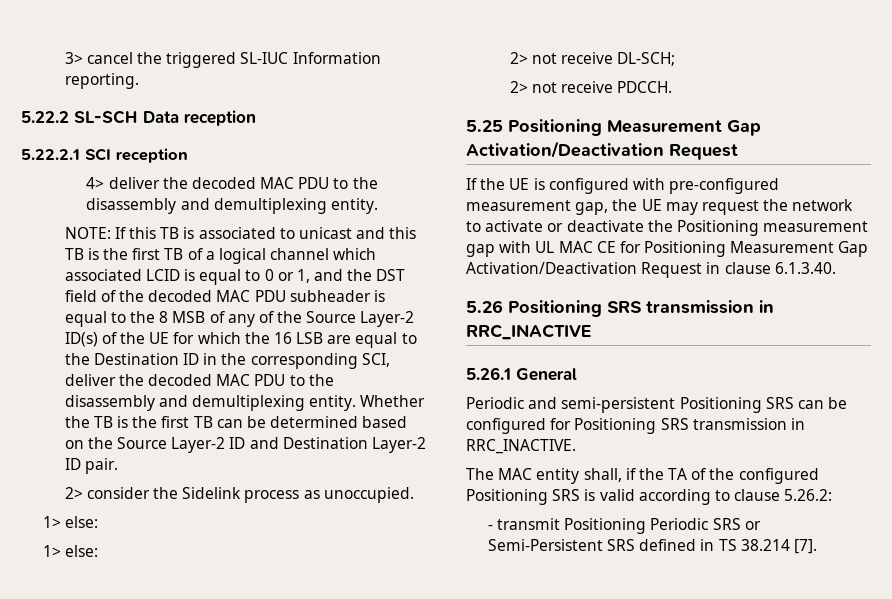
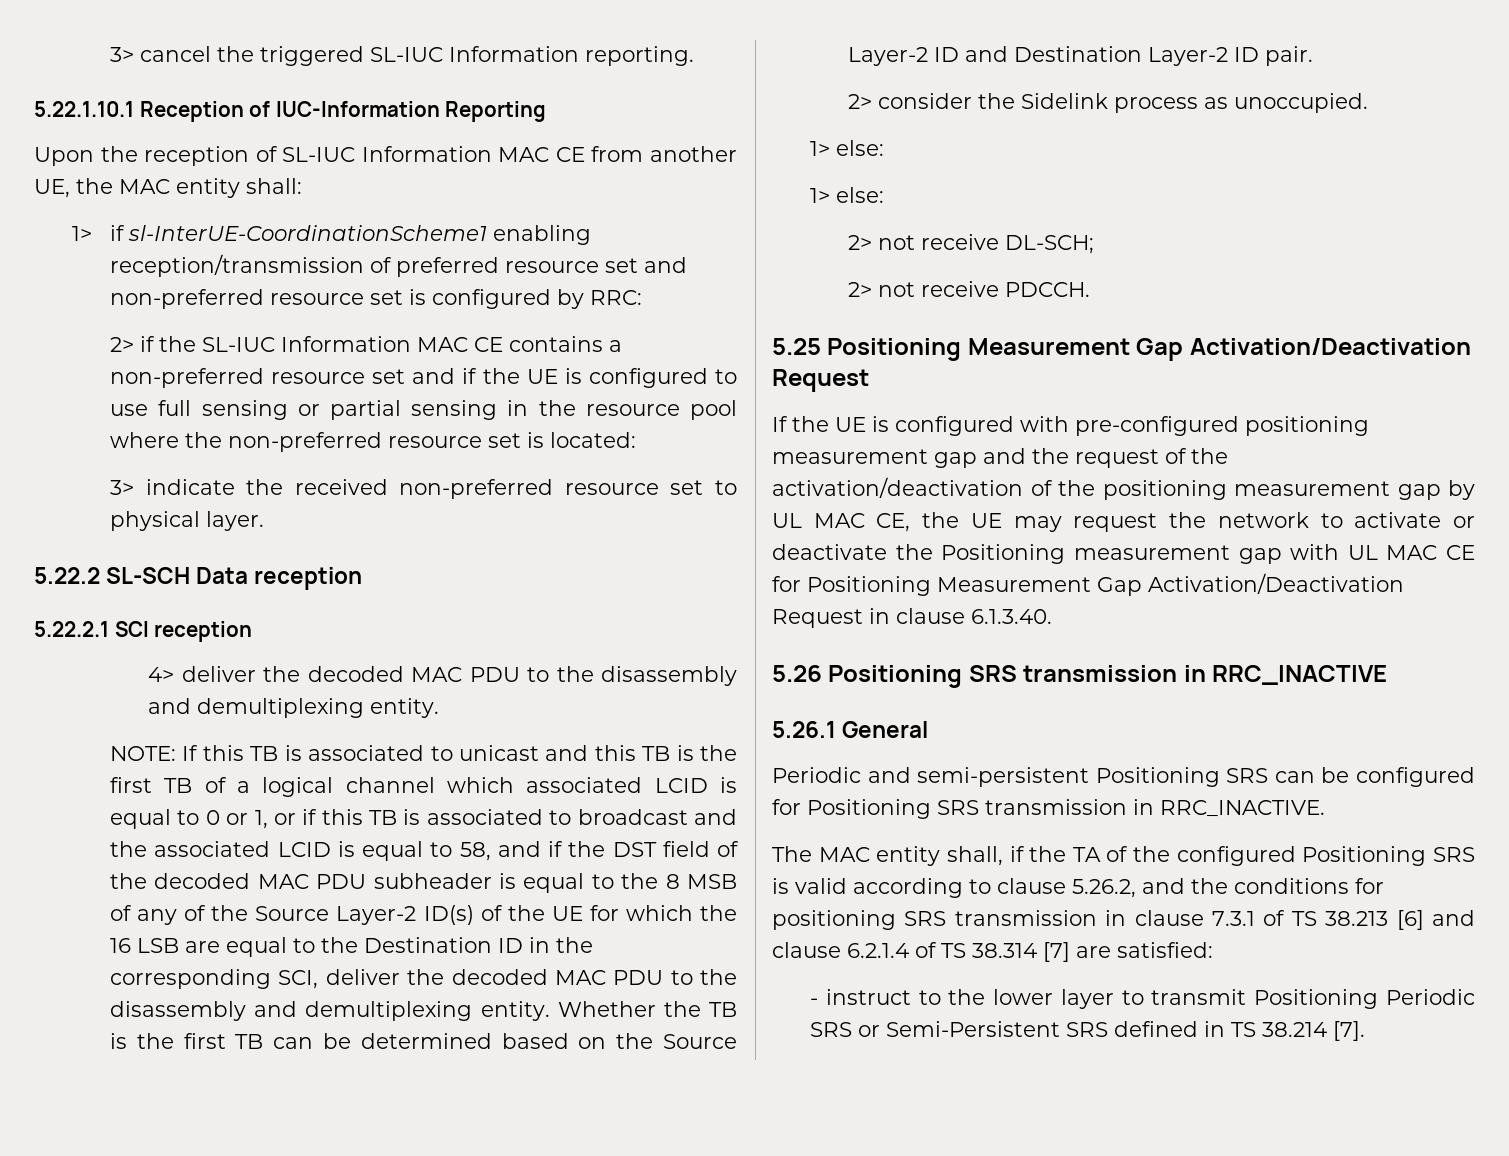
(139, 81) none -> [34,101,547,122] [34,146,737,166] [34,178,302,198] [72,225,592,245] [110,254,688,277] [110,289,643,309] [110,336,623,352] [110,368,737,388] [110,400,737,420] [110,432,637,452] [110,479,737,499] [110,511,265,531] // 5.22.1.10.1 Reception of IUC-Information Reporting // Upon the reception of SL-IUC Information MAC CE from another UE, the MAC entity shall: // 1> if sl-InterUE-CoordinationScheme1 enabling reception/transmission of preferred resource set and non-preferred resource set is configured by RRC: // 2> if the SL-IUC Information MAC CE contains a non-preferred resource set and if the UE is configured to use full sensing or partial sensing in the resource pool where the non-preferred resource set is located: // 3> indicate the received non-preferred resource set to physical layer.
[314,269,344,281] and -> [273,809,737,825] [110,841,564,861] or if this TB is associated to broadcast and the associated LCID is equal to 58, and if
[466,200,609,215] measurement gap, -> [1245,416,1369,436] [772,448,1228,468] [772,477,1475,500] [772,513,911,532] positioning measurement gap and the request of the activation/deactivation of the positioning measurement gap by UL MAC CE,
[784,489,833,501] [487,525,493,530] 5.26.2: // - -> [1072,878,1384,898] [772,910,1475,930] [772,942,1213,962] [810,989,1144,1009] 5.26.2, and the conditions for positioning SRS transmission in clause 7.3.1 of TS 38.213 [6] and clause 6.2.1.4 of TS 38.314 [7] are satisfied: // - instruct to the lower layer to

